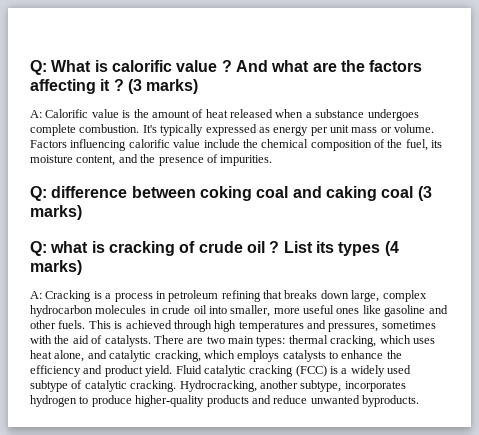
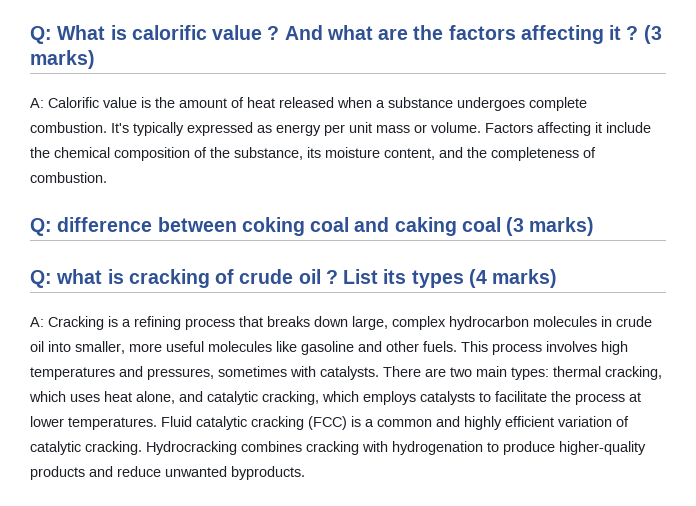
[70,139,201,151] influencing calorific value -> [537,122,602,136] affecting it
[405,139,428,151] fuel, -> [234,147,303,160] substance,
[158,154,273,166] presence of impurities. -> [491,147,596,161] [30,172,107,183] completeness of combustion.
[114,290,261,302] process in petroleum refining -> [134,316,235,330] refining process
[336,308,360,314] ones -> [208,341,272,352] molecules
[114,320,212,332] is achieved through -> [492,341,597,355] process involves
[54,335,103,344] the aid of -> (316, 371) none
[341,350,402,359] [30,365,173,377] enhance the efficiency and product yield. -> [495,391,641,405] [30,416,157,430] facilitate the process at lower temperatures.
[350,365,412,377] [30,380,406,392] [30,395,77,407] widely used subtype of catalytic cracking. Hydrocracking, another subtype, incorporates hydrogen -> [377,416,629,430] [30,441,483,455] common and highly efficient variation of catalytic cracking. Hydrocracking combines cracking with hydrogenation

